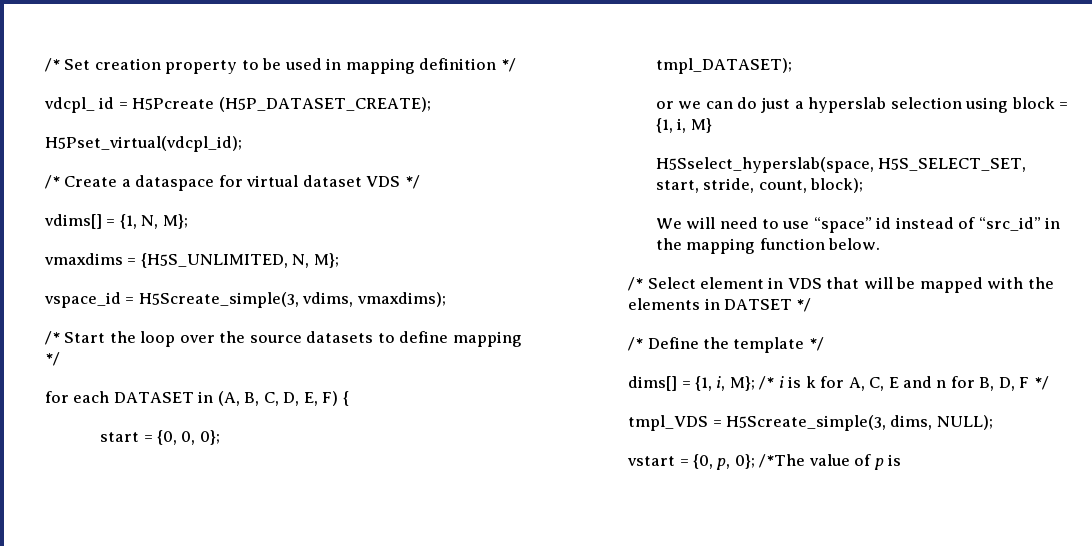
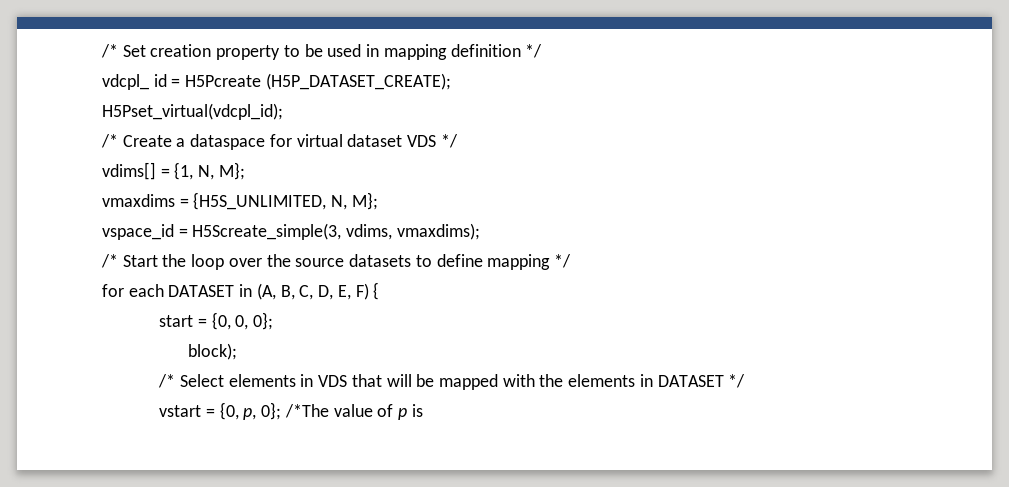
[655,58,792,74] [655,97,1069,113] [655,118,712,133] [655,157,1027,173] [655,178,864,193] [655,217,1061,233] [655,238,881,254] tmpl_DATASET); // or we can do just a hyperslab selection using block = {1, i, M} // H5Sselect_hyperslab(space, H5S_SELECT_SET, start, stride, count, block); // We will need to use “space” id instead of “src_id” in the mapping function below. -> [187,343,237,360] block);
[700,277,765,289] element -> [228,374,296,387] elements
[724,298,812,312] [628,337,824,353] [628,376,1049,391] [628,415,993,431] DATSET */ // /* Define the template */ // dims[] = {1, i, M}; /* i is k for A, C, E and n for B, D, F */ // tmpl_VDS = H5Screate_simple(3, dims, NULL); -> [657,374,746,388] DATASET */

